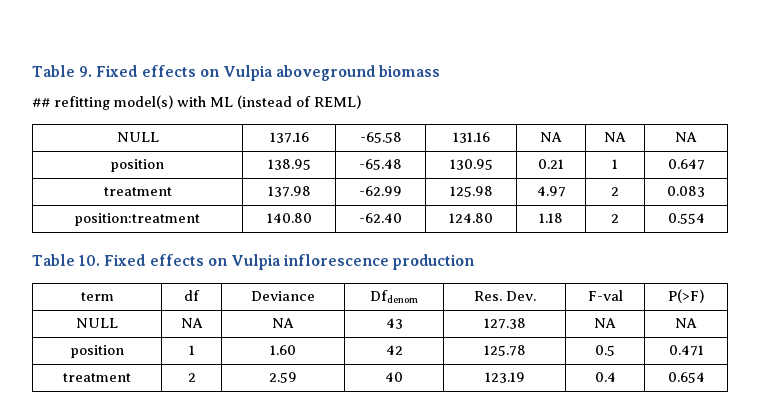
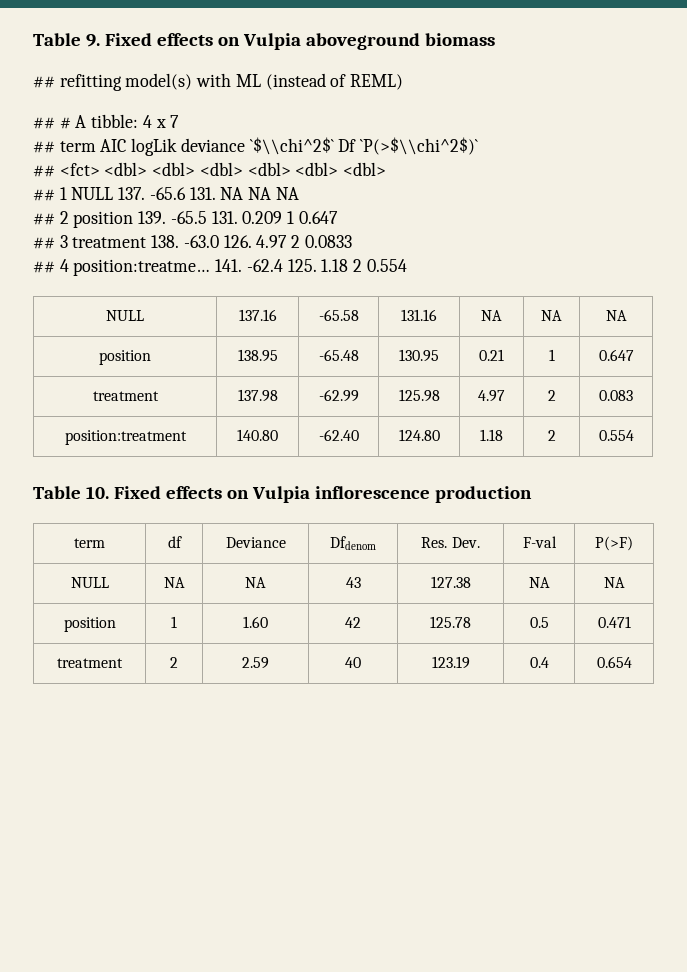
(361, 102) none -> [33,114,180,129] [33,137,479,156] [33,162,387,177] [33,187,299,201] [33,211,338,228] [33,235,352,249] [33,259,407,276] // ## # A tibble: 4 x 7 // ## term AIC logLik deviance `$\\chi^2$` Df `P(>$\\chi^2$)` // ## <fct> <dbl> <dbl> <dbl> <dbl> <dbl> <dbl> // ## 1 NULL 137. -65.6 131. NA NA NA // ## 2 position 139. -65.5 131. 0.209 1 0.647 // ## 3 treatment 138. -63.0 126. 4.97 2 0.0833 // ## 4 position:treatme… 141. -62.4 125. 1.18 2 0.554

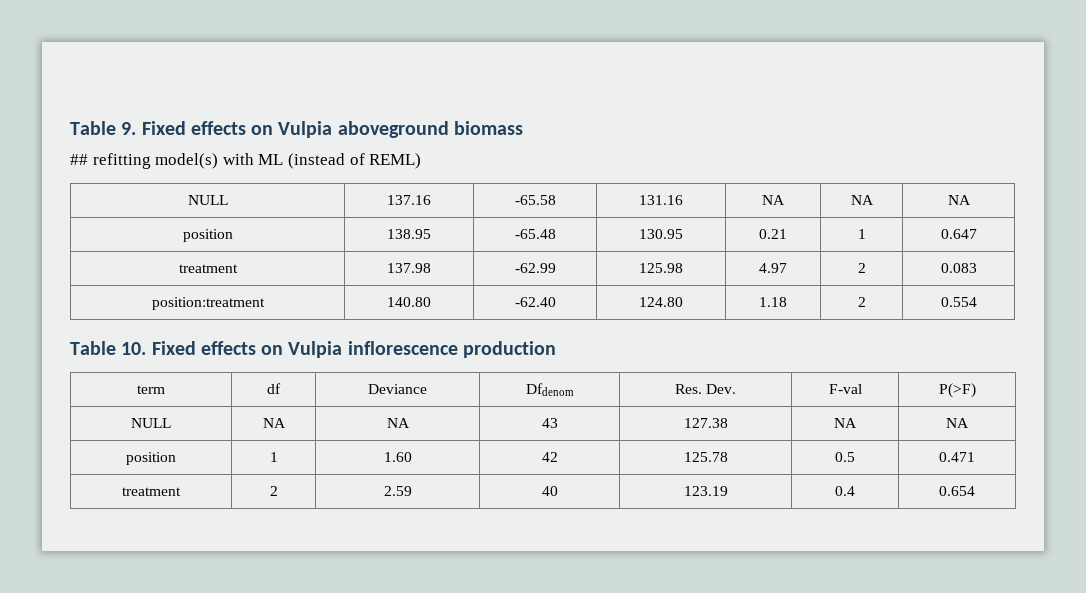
[33,114,180,129] [33,137,479,156] [33,162,387,177] [33,187,299,201] [33,211,338,228] [33,235,352,249] [33,259,407,276] // ## # A tibble: 4 x 7 // ## term AIC logLik deviance `$\\chi^2$` Df `P(>$\\chi^2$)` // ## <fct> <dbl> <dbl> <dbl> <dbl> <dbl> <dbl> // ## 1 NULL 137. -65.6 131. NA NA NA // ## 2 position 139. -65.5 131. 0.209 1 0.647 // ## 3 treatment 138. -63.0 126. 4.97 2 0.0833 // ## 4 position:treatme… 141. -62.4 125. 1.18 2 0.554 -> (422, 161) none

